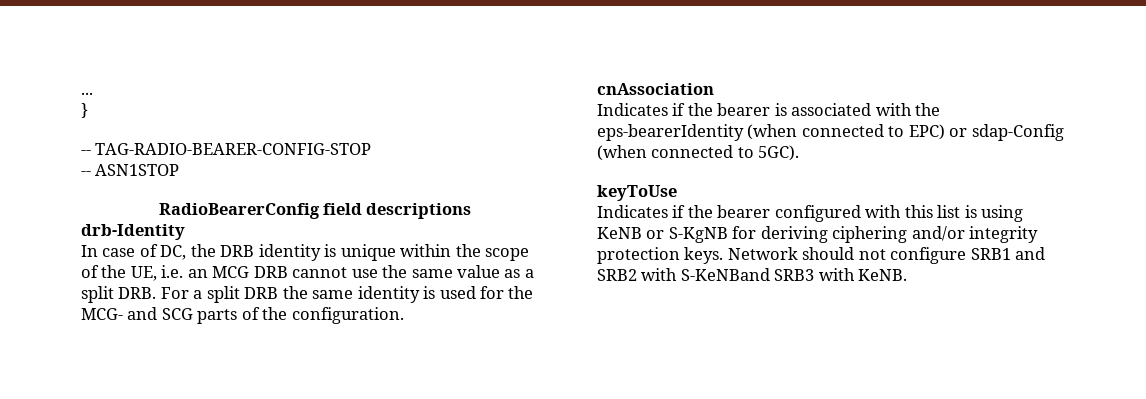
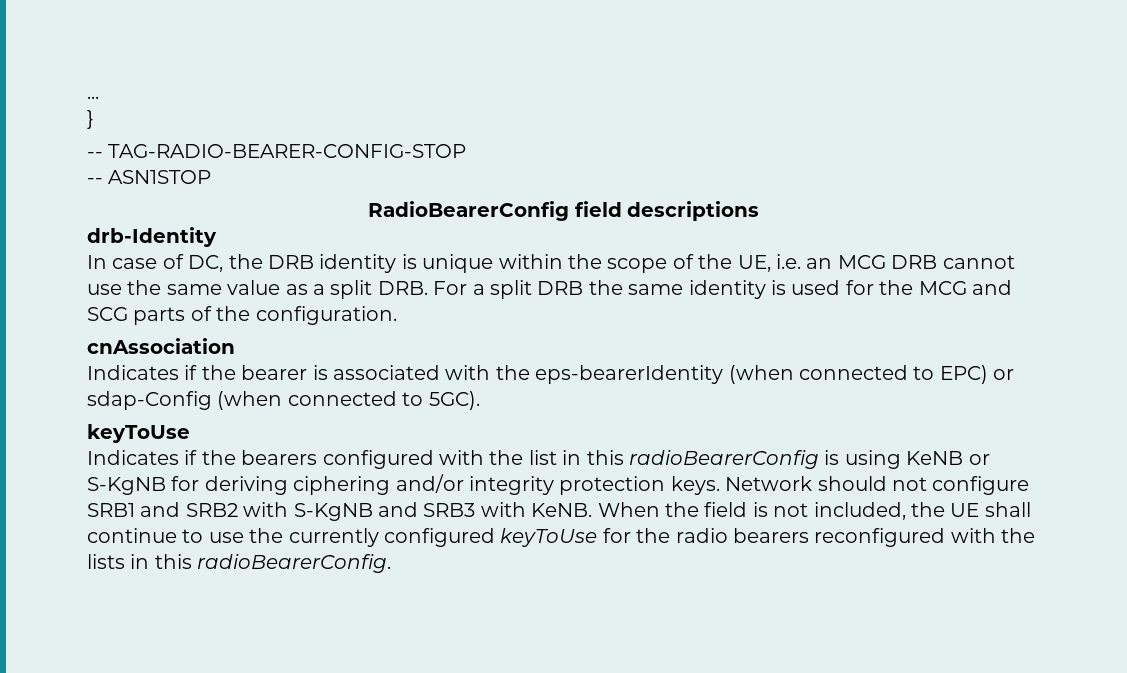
[81,308,123,320] MCG- -> [918,281,967,295] MCG
[717,205,771,218] bearer -> [241,450,318,465] bearers
[904,205,961,218] this list -> [489,450,819,469] the list in this radioBearerConfig
[680,268,770,281] S-KeNBand -> [293,502,418,521] S-KgNB and
(908, 275) none -> [597,502,1031,520] [87,528,1036,547] [87,554,392,573] When the field is not included, the UE shall continue to use the currently configured keyToUse for the radio bearers reconfigured with the lists in this radioBearerConfig.

